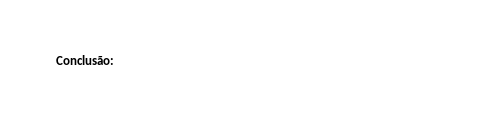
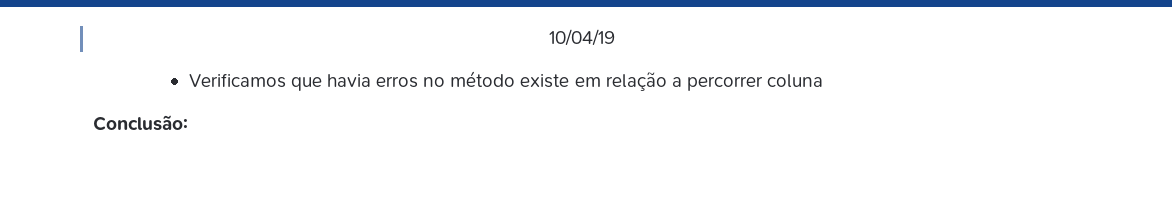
(56, 60) none -> [548,29,615,46] [188,71,824,91] 10/04/19 // Verificamos que havia erros no método existe em relação a percorrer coluna //

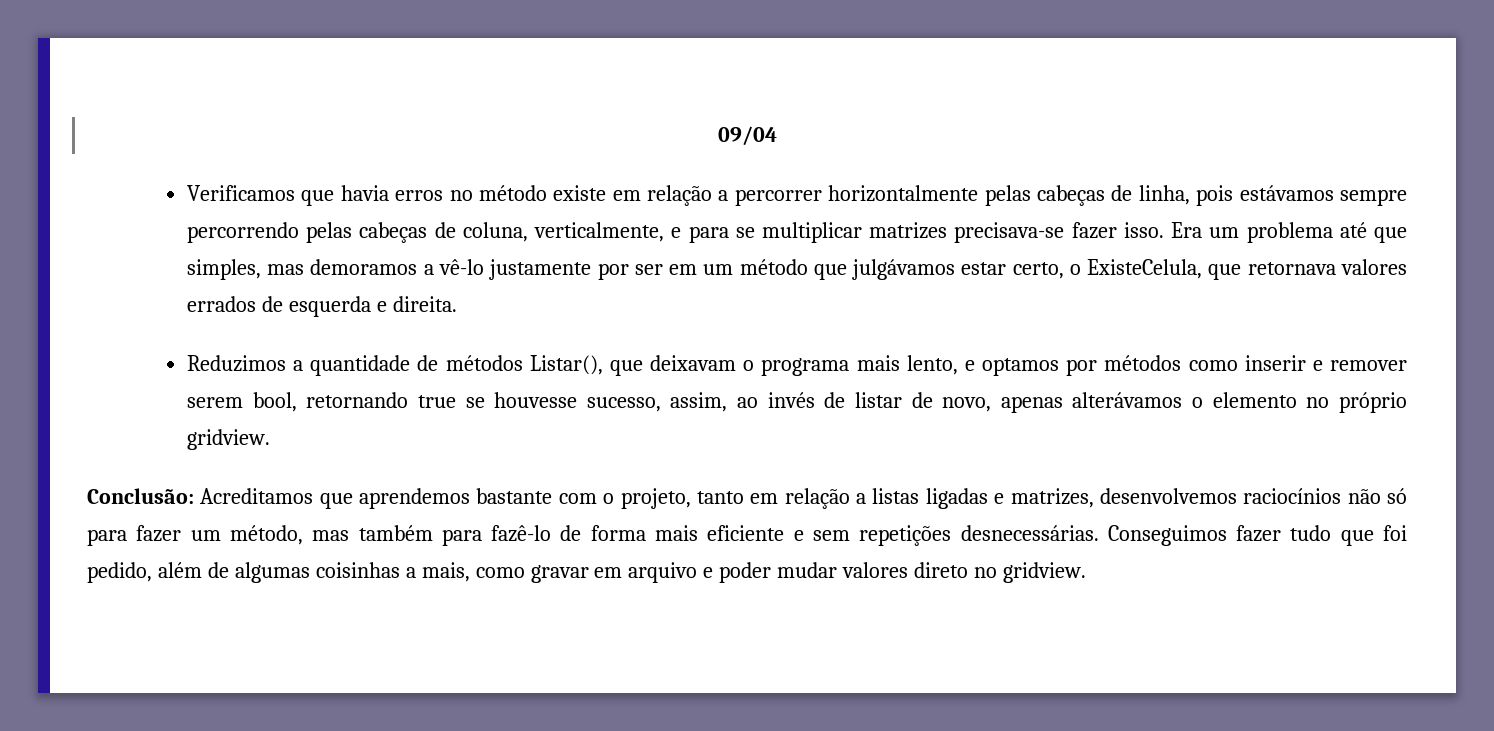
[548,29,615,46] 10/04/19 -> [717,126,777,146] 09/04
[767,74,824,88] [93,115,188,131] coluna // Conclusão: -> [828,185,1407,206] [186,222,1408,243] [186,259,1408,280] [186,296,457,317] [186,355,1407,376] [186,392,1407,413] [186,429,270,450] [87,488,1407,509] [87,525,1407,546] [87,562,1086,583] horizontalmente pelas cabeças de linha, pois estávamos sempre percorrendo pelas cabeças de coluna, verticalmente, e para se multiplicar matrizes precisava-se fazer isso. Era um problema até que simples, mas demoramos a vê-lo justamente por ser em um método que julgávamos estar certo, o ExisteCelula, que retornava valores errados de esquerda e direita. // Reduzimos a quantidade de métodos Listar(), que deixavam o programa mais lento, e optamos por métodos como inserir e remover serem bool, retornando true se houvesse sucesso, assim, ao invés de listar de novo, apenas alterávamos o elemento no próprio gridview. // Conclusão: Acreditamos que aprendemos bastante com o projeto, tanto em relação a listas ligadas e matrizes, desenvolvemos raciocínios não só para fazer um método, mas também para fazê-lo de forma mais eficiente e sem repetições desnecessárias. Conseguimos fazer tudo que foi pedido, além de algumas coisinhas a mais, como gravar em arquivo e poder mudar valores direto no gridview.

